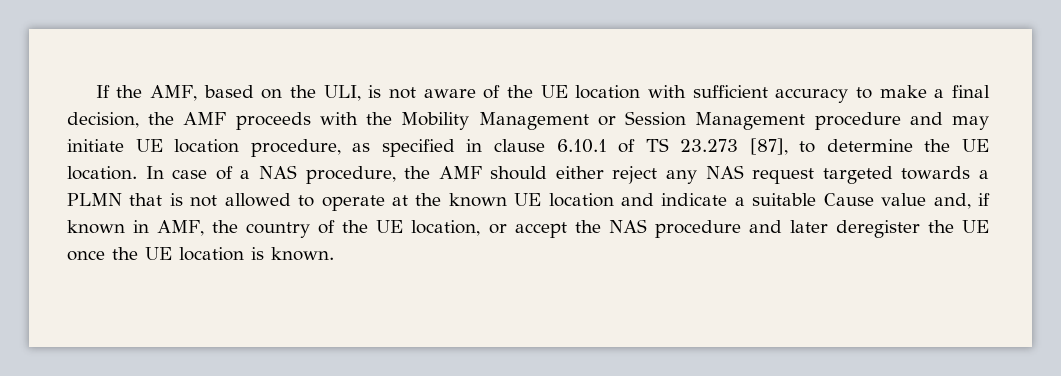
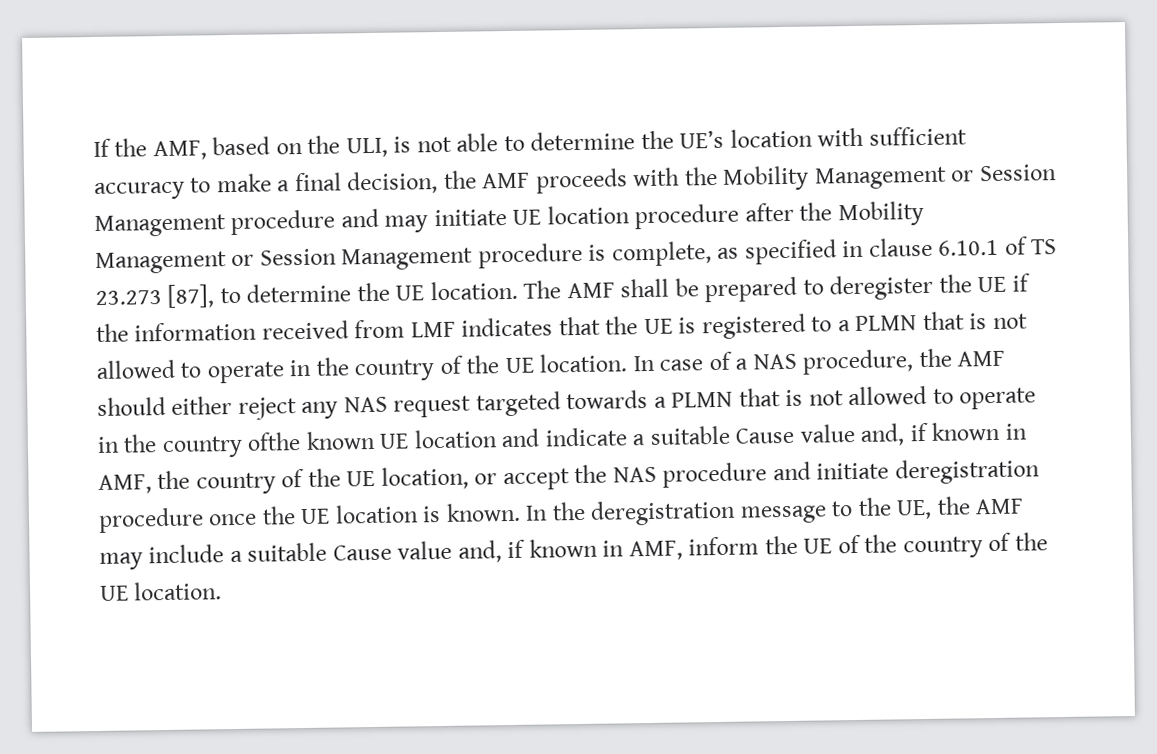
[423,85,568,99] aware of the UE -> [456,129,725,152] able to determine the UE’s
[250,139,341,157] procedure, -> [634,200,924,230] [95,241,712,274] procedure after the Mobility Management or Session Management procedure is complete,
(137, 173) none -> [523,273,1030,303] [96,311,1028,342] [96,353,628,384] The AMF shall be prepared to deregister the UE if the information received from LMF indicates that the UE is registered to a PLMN that is not allowed to operate in the country of the UE location.
[391,193,442,206] at the -> [97,432,302,459] in the country ofthe
[789,220,989,238] later deregister the UE -> [816,458,1040,485] [98,507,204,533] initiate deregistration procedure
(334, 254) none -> [525,496,1025,526] [99,532,1048,570] [99,581,223,601] In the deregistration message to the UE, the AMF may include a suitable Cause value and, if known in AMF, inform the UE of the country of the UE location.

